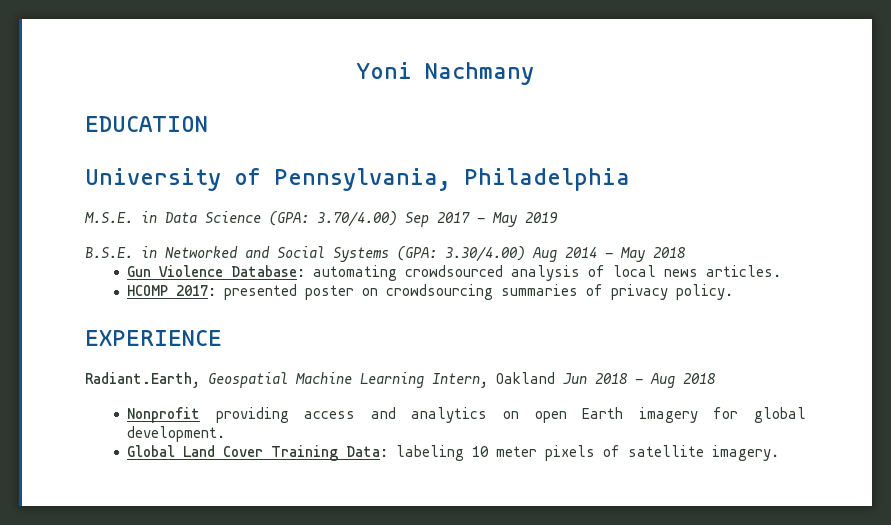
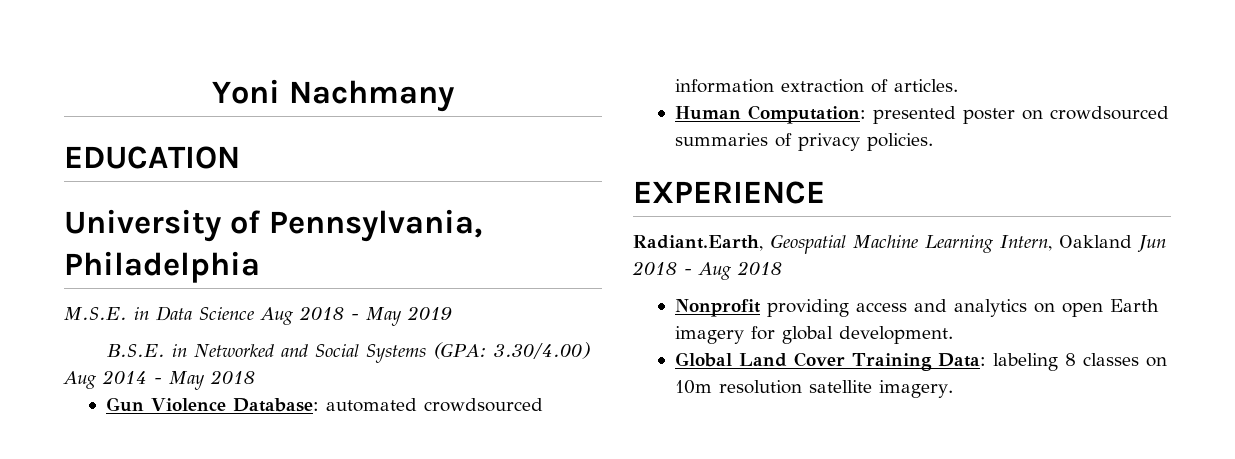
[269,211,470,227] (GPA: 3.70/4.00) Sep 2017 -> [260,306,344,325] Aug 2018
[313,265,699,281] automating crowdsourced analysis of local news -> [326,398,544,412] [675,79,889,93] automated crowdsourced information extraction of
[127,285,217,296] HCOMP 2017: -> [675,105,867,124] Human Computation:
[386,284,494,300] crowdsourcing -> [1050,106,1170,120] crowdsourced
[676,284,734,300] policy. -> [867,133,934,151] policies.
[472,445,621,461] 10 meter pixels of -> [1065,353,1168,367] [675,380,803,394] 8 classes on 10m resolution

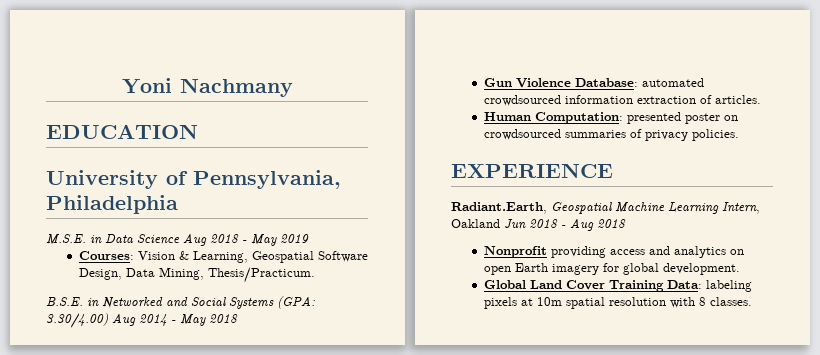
(452, 313) none -> [78,251,368,263] [78,267,315,283] // Courses: Vision & Learning, Geospatial Software Design, Data Mining, Thesis/Practicum.
[1065,353,1168,367] [675,380,954,398] 8 classes on 10m resolution satellite imagery. -> [483,297,752,309] pixels at 10m spatial resolution with 8 classes.

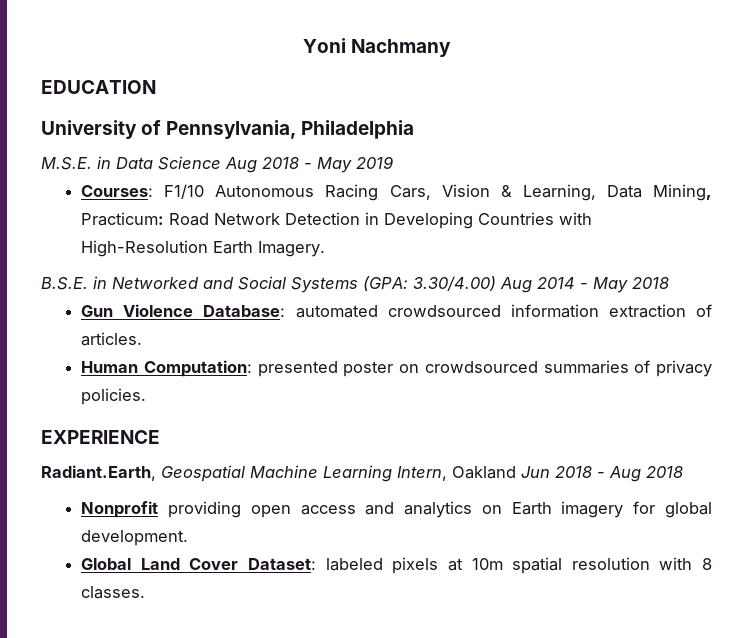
[137,251,368,263] [78,267,315,283] Vision & Learning, Geospatial Software Design, Data Mining, Thesis/Practicum. -> [164,184,712,201] [81,212,593,229] [81,240,326,257] F1/10 Autonomous Racing Cars, Vision & Learning, Data Mining, Practicum: Road Network Detection in Developing Countries with High-Resolution Earth Imagery.
(606, 252) none -> [250,505,291,518] open
[483,266,511,275] open -> (502, 509) none
[608,280,752,292] Training Data: labeling -> [248,558,383,571] Dataset: labeled

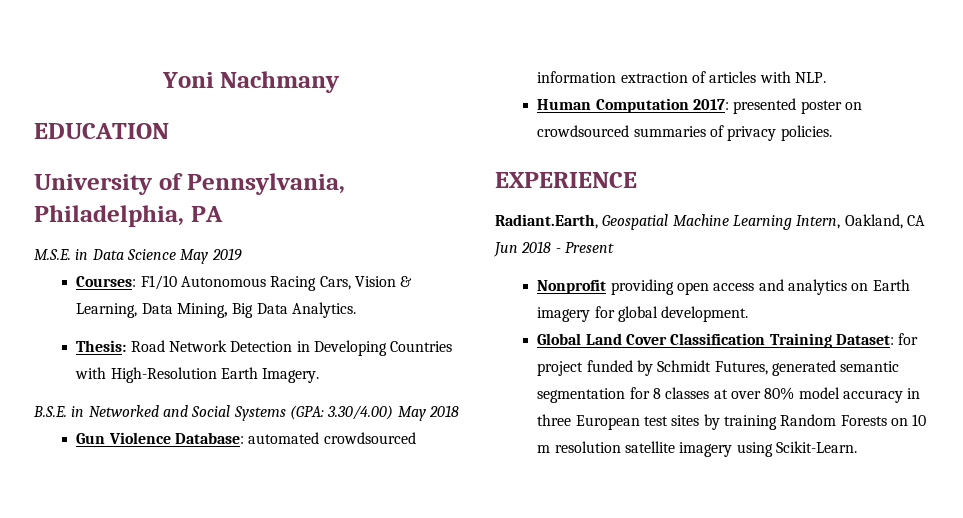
[301,120,415,139] Philadelphia -> [34,205,223,227] Philadelphia, PA
[225,157,312,173] Aug 2018 - -> (176, 254) none
[81,212,165,226] Practicum: -> [232,302,357,318] [76,340,127,352] Big Data Analytics. // Thesis:
[500,277,588,293] Aug 2014 - -> (394, 412) none
[81,332,143,346] articles. -> [709,71,827,83] articles with NLP.
[143,360,252,377] Computation: -> [595,98,730,113] Computation 2017:
[452,466,516,479] Oakland -> [844,214,925,229] Oakland, CA
[609,466,683,482] Aug 2018 -> [564,242,614,253] Present
[248,557,713,574] [81,586,146,599] Dataset: labeled pixels at 10m spatial resolution with 8 classes. -> [670,333,919,348] [537,360,900,376] [537,387,921,403] [537,414,927,430] [537,441,858,457] Classification Training Dataset: for project funded by Schmidt Futures, generated semantic segmentation for 8 classes at over 80% model accuracy in three European test sites by training Random Forests on 10 m resolution satellite imagery using Scikit-Learn.

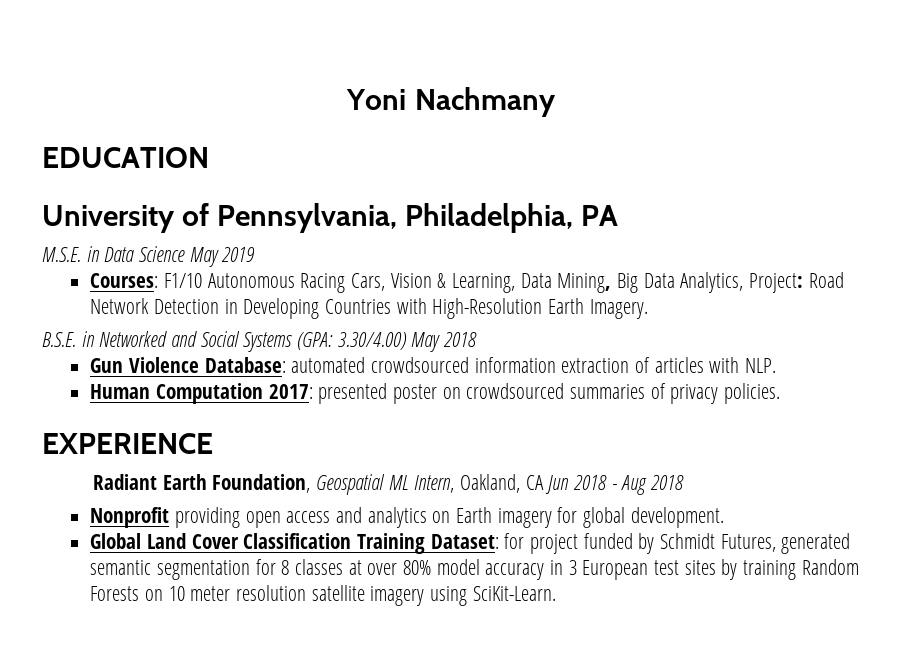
[292,302,357,318] [76,340,127,352] Analytics. // Thesis: -> [680,272,803,293] Analytics, Project:
[495,214,792,230] Radiant.Earth, Geospatial Machine Learning -> [93,474,409,495] Radiant Earth Foundation, Geospatial ML
[564,242,614,253] Present -> [621,475,685,495] Aug 2018
[537,414,572,426] three -> [568,560,577,575] 3
[537,445,551,453] m -> [190,586,231,601] meter
[776,441,858,453] Scikit-Learn. -> [472,586,556,601] SciKit-Learn.

